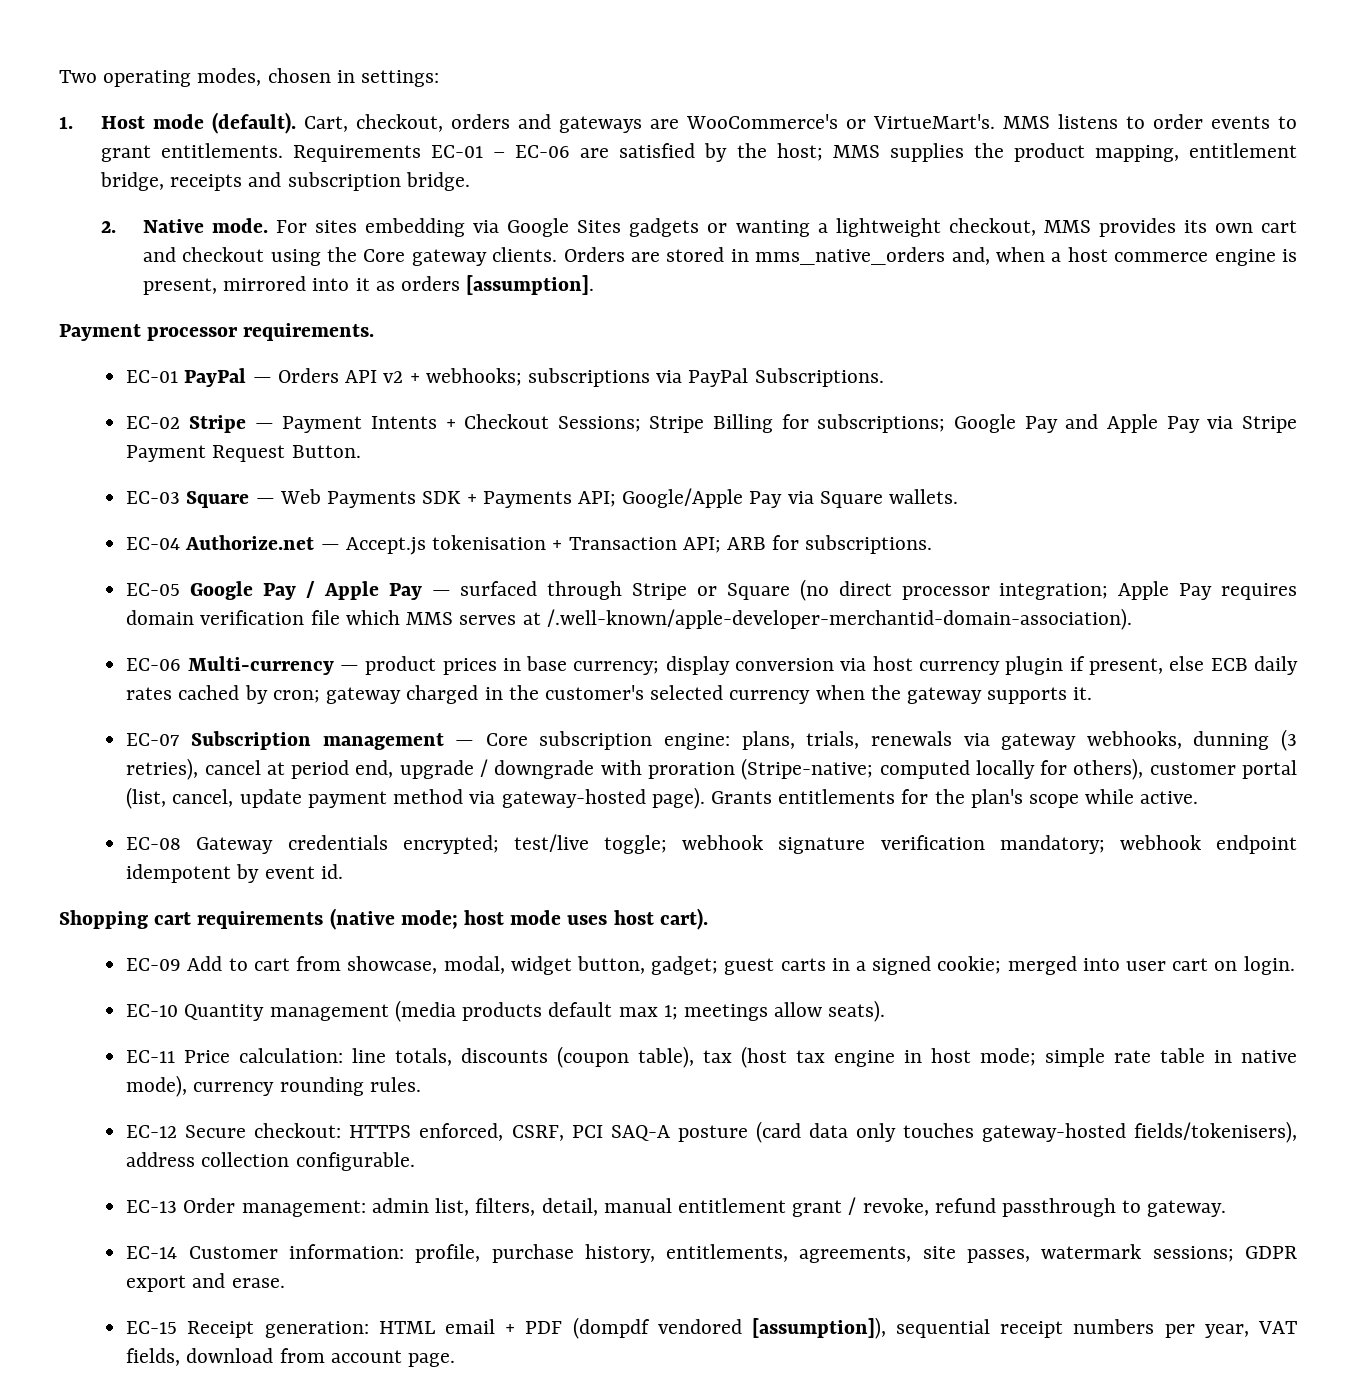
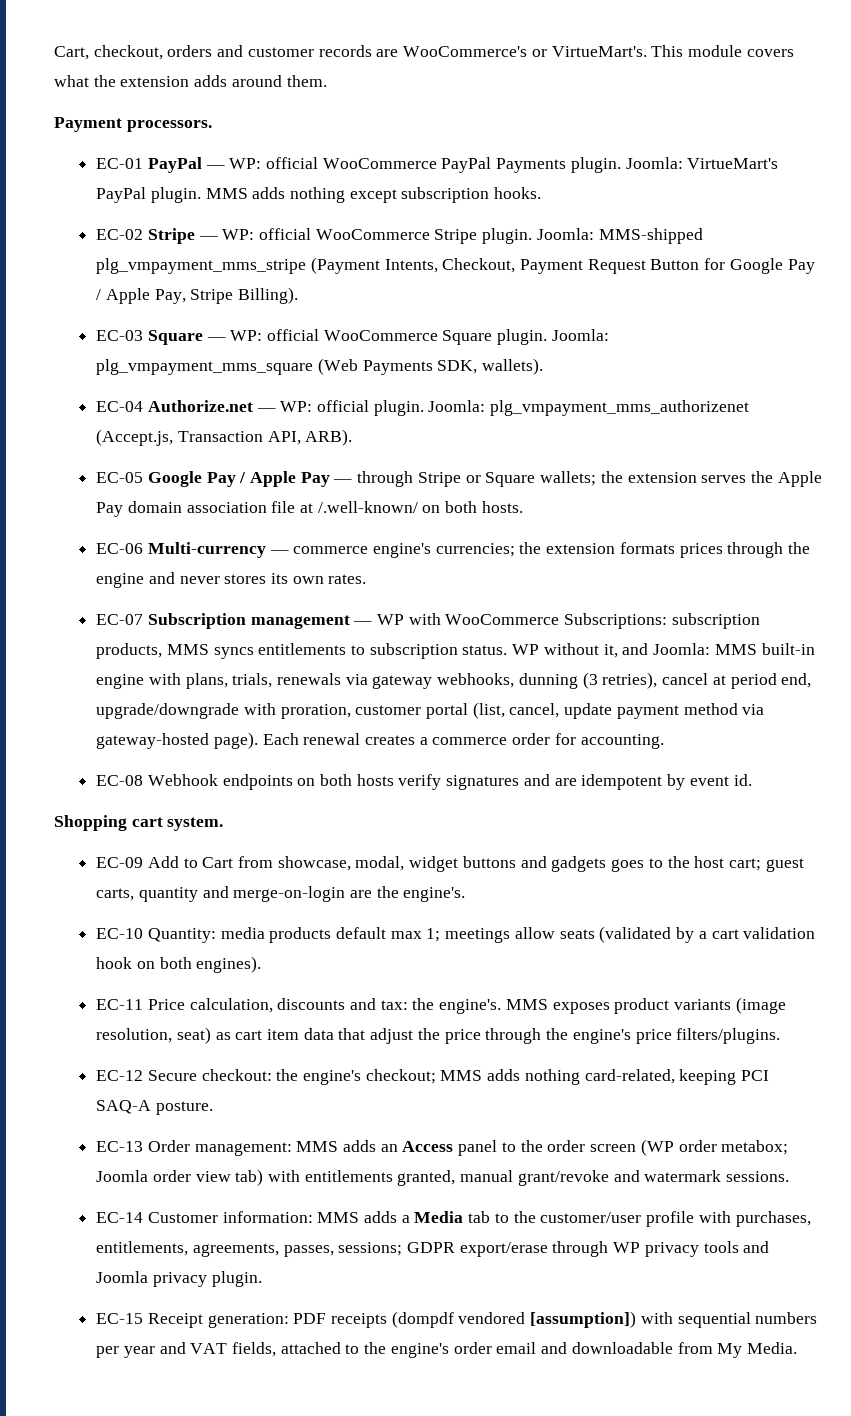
[59,68,440,87] [59,112,296,134] Two operating modes, chosen in settings: // 1. Host mode (default). -> (54, 53) none
[558,116,642,133] gateways -> [247,45,372,57] customer records
[1002,114,1297,129] [100,143,1297,162] [99,172,470,191] [100,218,1298,237] [142,247,1298,266] [142,275,595,295] [59,323,375,341] MMS listens to order events to grant entitlements. Requirements EC-01 – EC-06 are satisfied by the host; MMS supplies the product mapping, entitlement bridge, receipts and subscription bridge. // 2. Native mode. For sites embedding via Google Sites gadgets or wanting a lightweight checkout, MMS provides its own cart and checkout using the Core gateway clients. Orders are stored in mms_native_orders and, when a host commerce engine is present, mirrored into it as orders [assumption]. // Payment processor requirements. -> [651,45,794,57] [54,75,327,87] [54,117,212,132] This module covers what the extension adds around them. // Payment processors.
[277,368,884,387] [126,414,1297,433] [126,445,361,462] [126,488,958,508] [126,535,933,555] Orders API v2 + webhooks; subscriptions via PayPal Subscriptions. // EC-02 Stripe — Payment Intents + Checkout Sessions; Stripe Billing for subscriptions; Google Pay and Apple Pay via Stripe Payment Request Button. // EC-03 Square — Web Payments SDK + Payments API; Google/Apple Pay via Square wallets. // EC-04 Authorize.net — Accept.js tokenisation + Transaction API; ARB for subscriptions. -> [229,157,779,173] [96,187,542,203] [96,228,703,244] [96,257,815,274] [96,287,299,304] [96,329,609,345] [96,358,544,375] [96,400,750,416] [96,429,353,446] WP: official WooCommerce PayPal Payments plugin. Joomla: VirtueMart's PayPal plugin. MMS adds nothing except subscription hooks. // EC-02 Stripe — WP: official WooCommerce Stripe plugin. Joomla: MMS-shipped plg_vmpayment_mms_stripe (Payment Intents, Checkout, Payment Request Button for Google Pay / Apple Pay, Stripe Billing). // EC-03 Square — WP: official WooCommerce Square plugin. Joomla: plg_vmpayment_mms_square (Web Payments SDK, wallets). // EC-04 Authorize.net — WP: official plugin. Joomla: plg_vmpayment_mms_authorizenet (Accept.js, Transaction API, ARB).
[460,581,538,596] surfaced -> (353, 481) none
[799,579,1298,601] [126,608,1132,630] [126,656,1299,675] [126,685,1093,704] [126,731,730,750] (no direct processor integration; Apple Pay requires domain verification file which MMS serves at /.well-known/apple-developer-merchantid-domain-association). // EC-06 Multi-currency — product prices in base currency; display conversion via host currency plugin if present, else ECB daily rates cached by cron; gateway charged in the customer's selected currency when the gateway supports it. // EC-07 Subscription management — Core subscription engine: -> [540,471,822,487] [96,501,523,517] [96,542,811,558] [96,572,367,588] [96,613,760,629] [96,643,815,659] [96,673,181,689] wallets; the extension serves the Apple Pay domain association file at /.well-known/ on both hosts. // EC-06 Multi-currency — commerce engine's currencies; the extension formats prices through the engine and never stores its own rates. // EC-07 Subscription management — WP with WooCommerce Subscriptions: subscription products, MMS syncs entitlements to subscription status. WP without it, and Joomla: MMS built-in engine with
[399,758,1144,780] upgrade / downgrade with proration (Stripe-native; computed locally for others), -> [96,703,351,719] upgrade/downgrade with proration,
[710,789,1199,808] [126,834,1297,854] Grants entitlements for the plan's scope while active. // EC-08 Gateway credentials encrypted; test/live toggle; webhook signature verification mandatory; webhook endpoint -> [262,733,664,749] [96,774,577,790] Each renewal creates a commerce order for accounting. // EC-08 Webhook endpoints on both hosts verify signatures and are
[197,908,708,930] requirements (native mode; host mode uses host cart). -> [167,817,224,831] system.
[253,958,290,971] cart -> [202,857,234,868] Cart
[576,956,1295,975] [126,1000,456,1022] button, gadget; guest carts in a signed cookie; merged into user cart on login. // EC-10 Quantity management (media -> [462,856,804,872] [96,886,466,902] [96,927,265,943] buttons and gadgets goes to the host cart; guest carts, quantity and merge-on-login are the engine's. // EC-10 Quantity: media
[828,1000,886,1022] [126,1046,1298,1068] [126,1075,421,1097] [126,1121,1297,1143] [126,1152,415,1171] [126,1197,1227,1217] [126,1244,1298,1263] [126,1273,285,1292] [126,1317,1297,1339] [126,1348,456,1367] seats). // EC-11 Price calculation: line totals, discounts (coupon table), tax (host tax engine in host mode; simple rate table in native mode), currency rounding rules. // EC-12 Secure checkout: HTTPS enforced, CSRF, PCI SAQ-A posture (card data only touches gateway-hosted fields/tokenisers), address collection configurable. // EC-13 Order management: admin list, filters, detail, manual entitlement grant / revoke, refund passthrough to gateway. // EC-14 Customer information: profile, purchase history, entitlements, agreements, site passes, watermark sessions; GDPR export and erase. // EC-15 Receipt generation: HTML email + PDF (dompdf vendored [assumption]), sequential receipt numbers per year, VAT fields, download from account page. -> [559,926,816,943] [96,956,262,973] [96,997,786,1014] [96,1027,781,1044] [96,1069,770,1085] [96,1100,213,1115] [96,1139,789,1156] [96,1169,790,1186] [96,1211,811,1227] [96,1241,770,1257] [96,1271,262,1287] [96,1311,818,1328] [96,1342,797,1358] seats (validated by a cart validation hook on both engines). // EC-11 Price calculation, discounts and tax: the engine's. MMS exposes product variants (image resolution, seat) as cart item data that adjust the price through the engine's price filters/plugins. // EC-12 Secure checkout: the engine's checkout; MMS adds nothing card-related, keeping PCI SAQ-A posture. // EC-13 Order management: MMS adds an Access panel to the order screen (WP order metabox; Joomla order view tab) with entitlements granted, manual grant/revoke and watermark sessions. // EC-14 Customer information: MMS adds a Media tab to the customer/user profile with purchases, entitlements, agreements, passes, sessions; GDPR export/erase through WP privacy tools and Joomla privacy plugin. // EC-15 Receipt generation: PDF receipts (dompdf vendored [assumption]) with sequential numbers per year and VAT fields, attached to the engine's order email and downloadable from My Media.

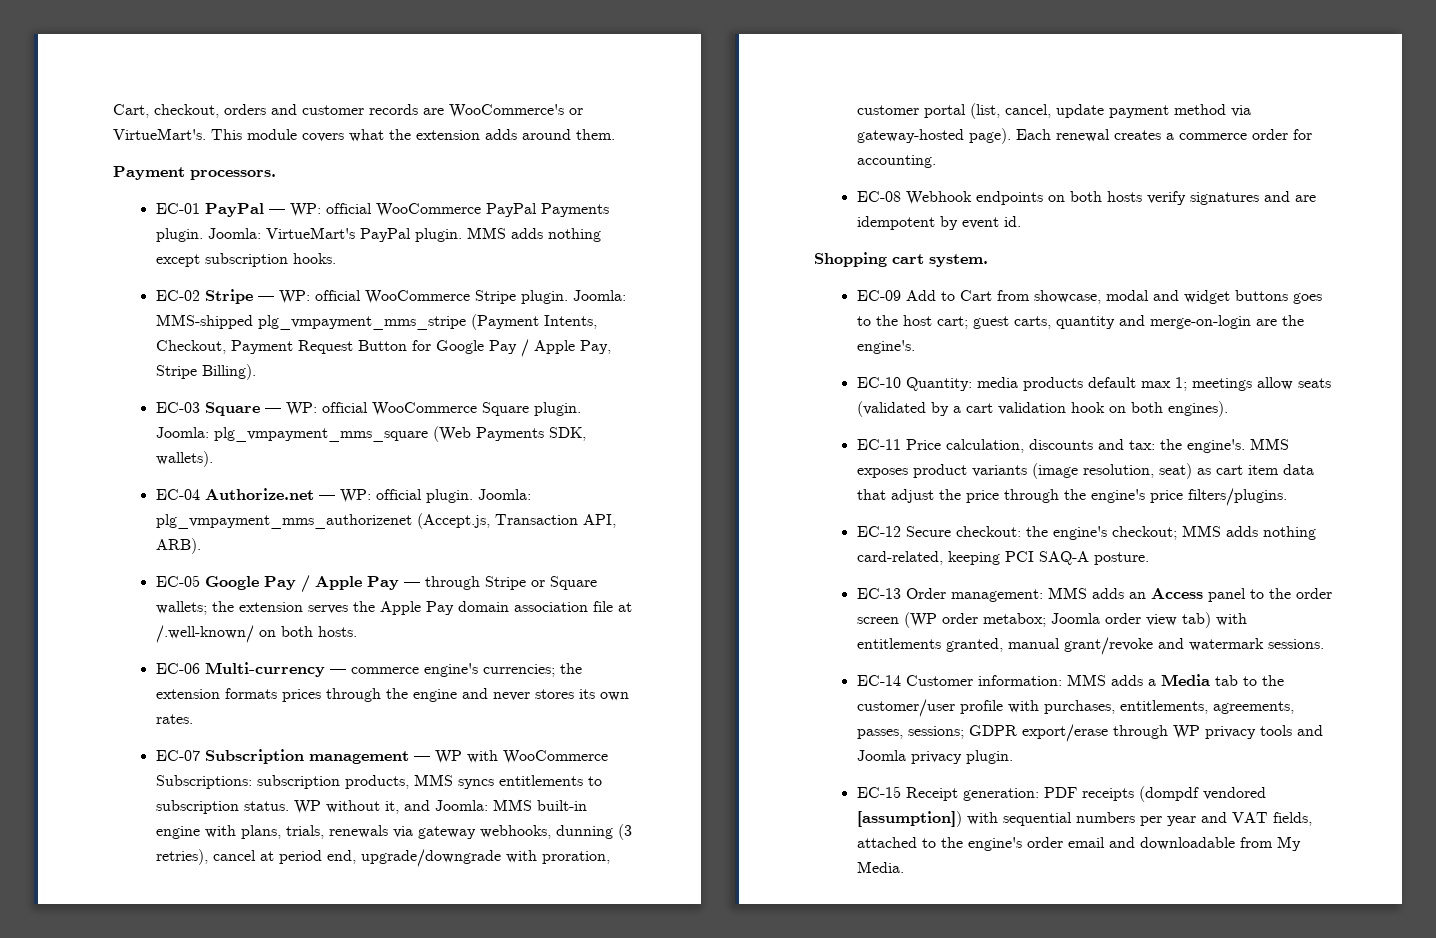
[355,856,607,872] modal, widget buttons and gadgets -> [1105,290,1288,304] modal and widget buttons

